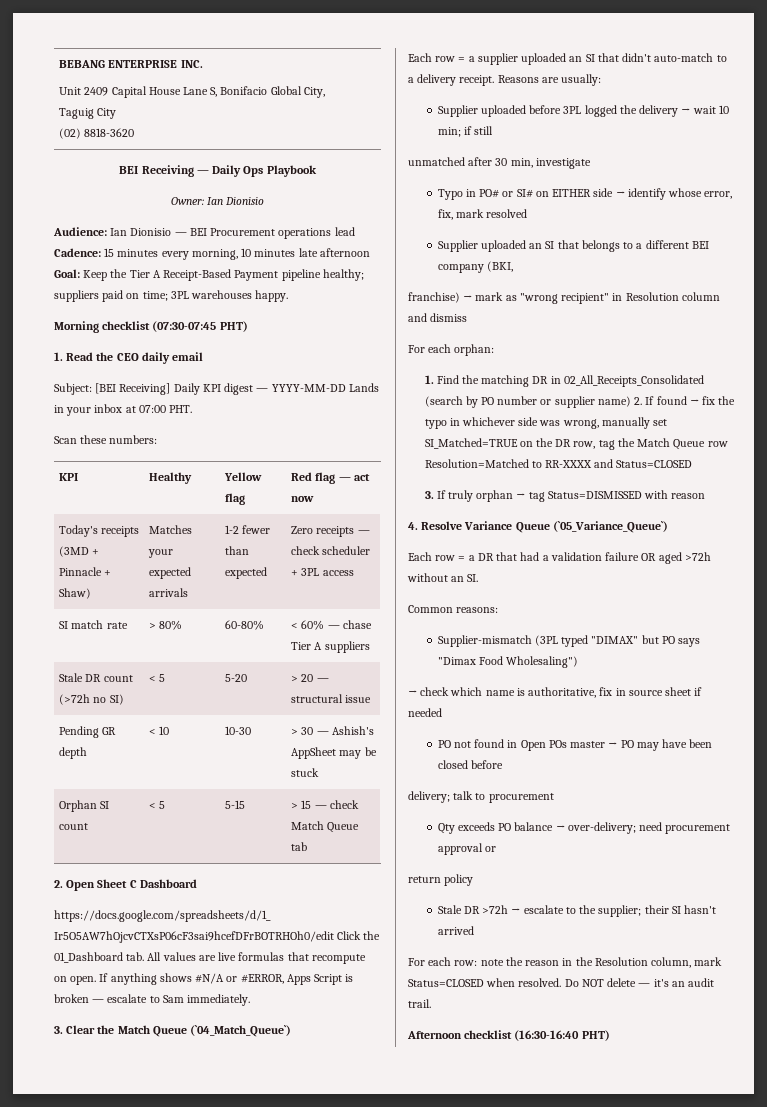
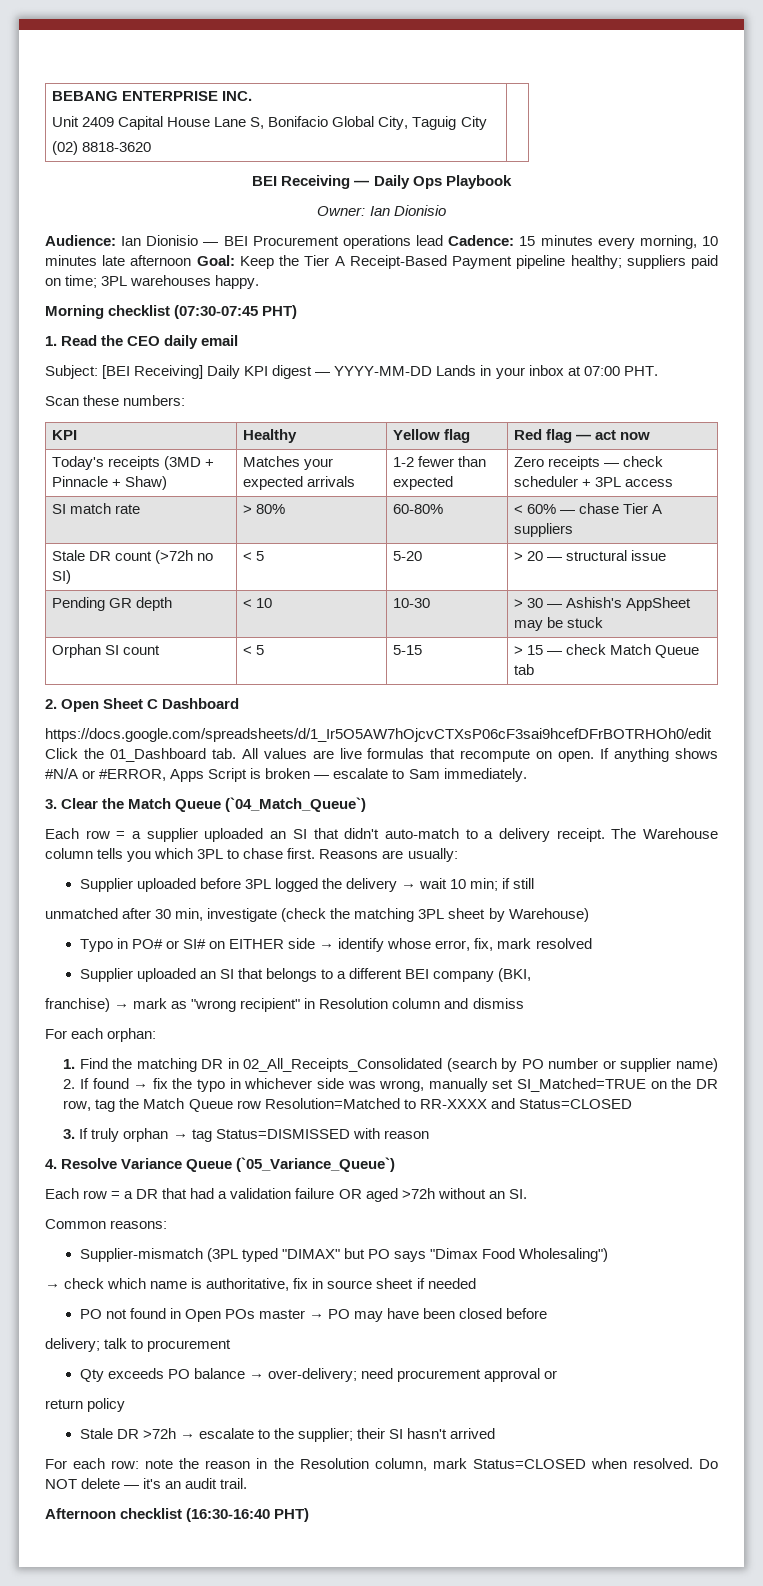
(495, 80) none -> [611,828,718,839] [45,848,316,862] The Warehouse column tells you which 3PL to chase first.
(591, 163) none -> [281,908,589,922] (check the matching 3PL sheet by Warehouse)

